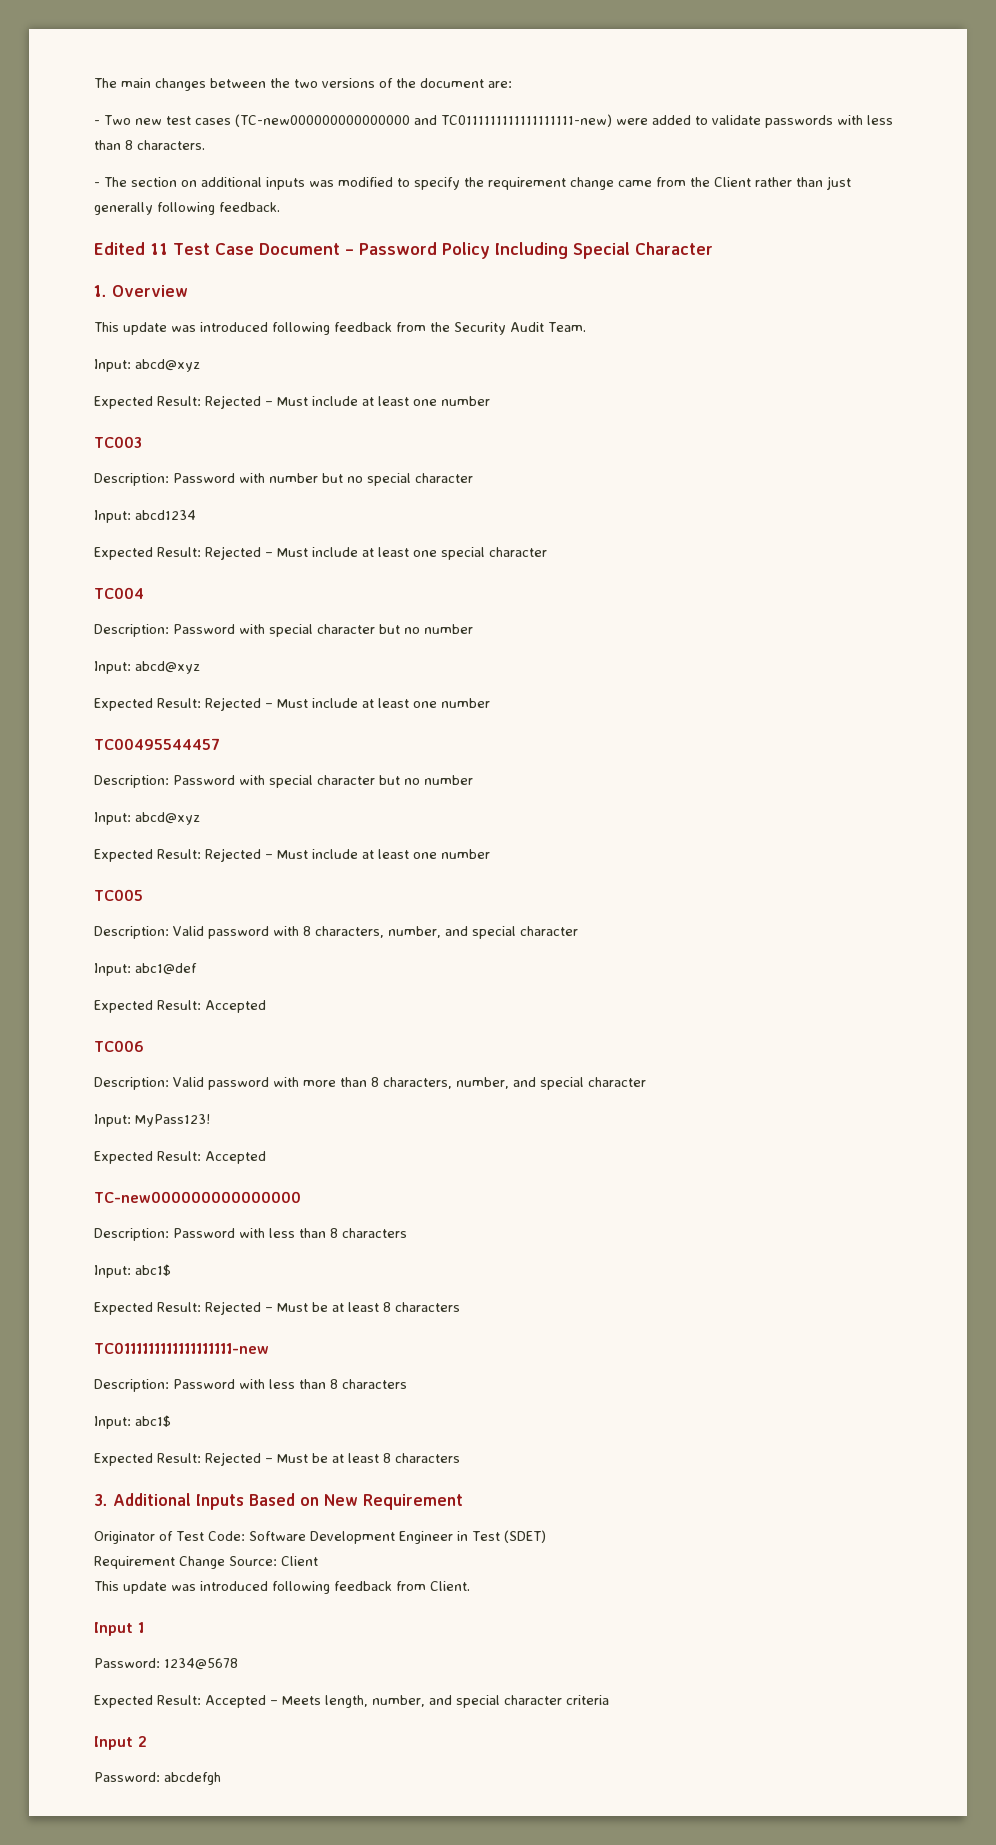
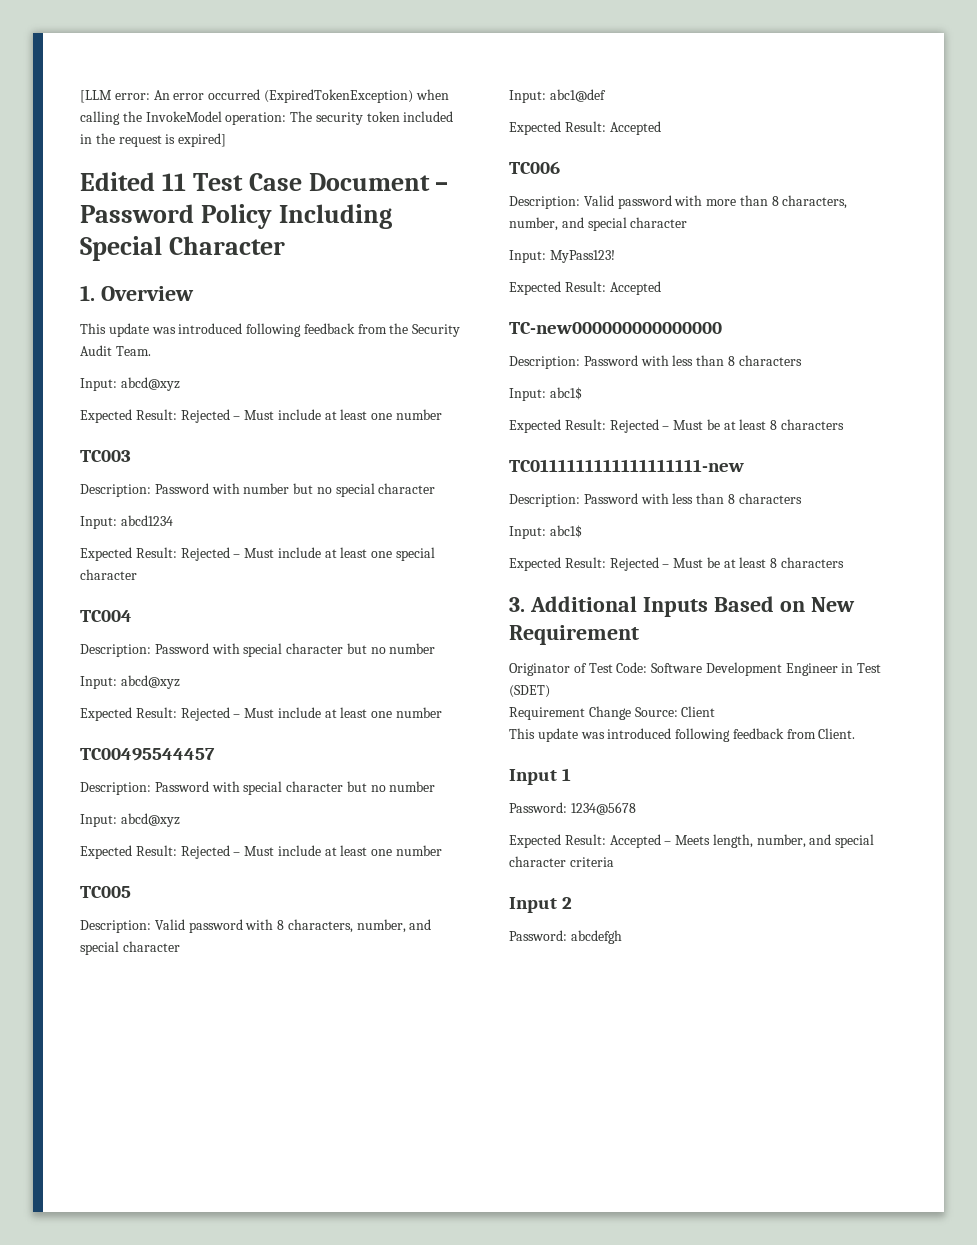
[94,78,512,91] [94,114,893,128] [94,140,205,150] [94,176,851,190] [94,202,280,215] The main changes between the two versions of the document are: // - Two new test cases (TC-new000000000000000 and TC0111111111111111111-new) were added to validate passwords with less than 8 characters. // - The section on additional inputs was modified to specify the requirement change came from the Client rather than just generally following feedback. -> [80,89,449,103] [80,111,454,125] [80,133,227,147] [LLM error: An error occurred (ExpiredTokenException) when calling the InvokeModel operation: The security token included in the request is expired]

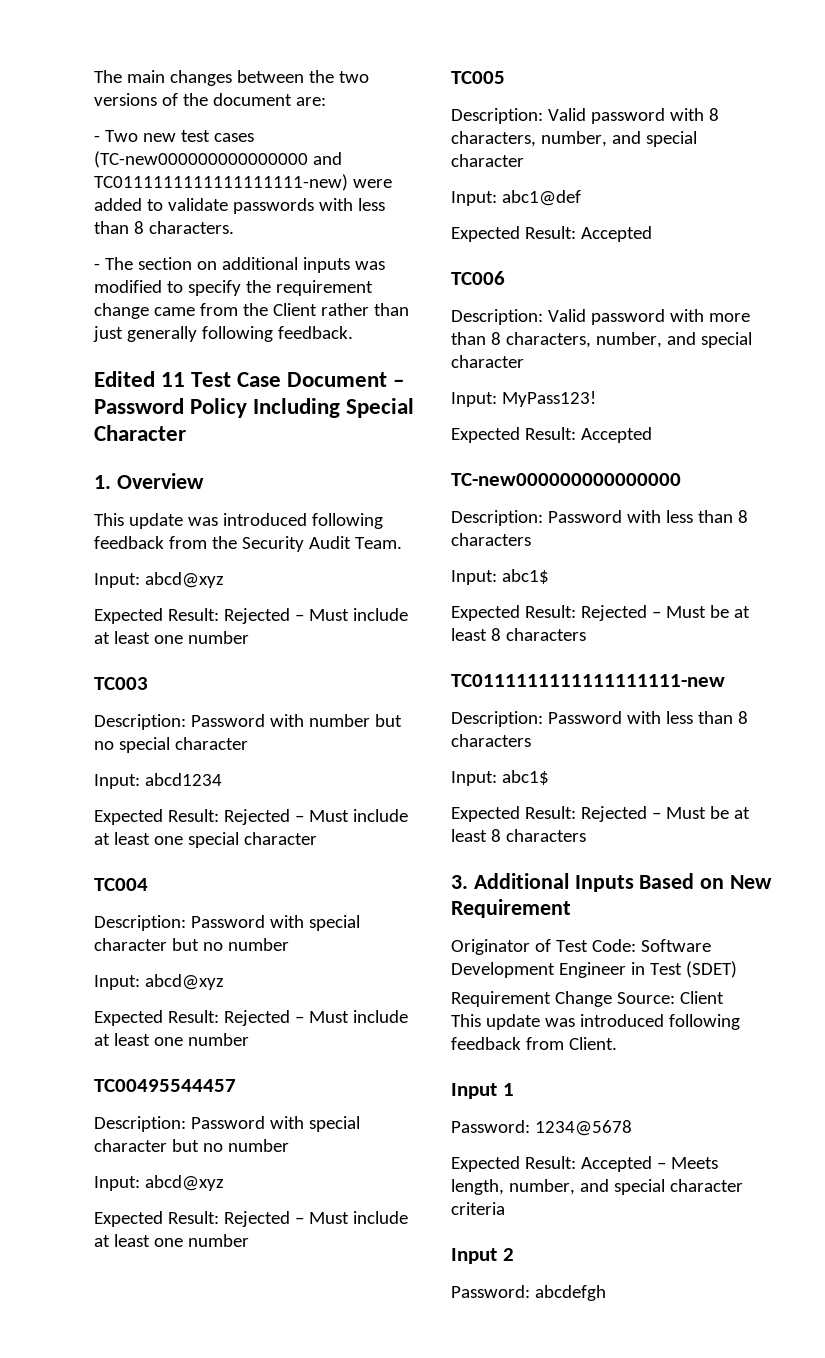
[80,89,449,103] [80,111,454,125] [80,133,227,147] [LLM error: An error occurred (ExpiredTokenException) when calling the InvokeModel operation: The security token included in the request is expired] -> [94,70,369,86] [94,93,326,106] [94,130,254,142] [94,151,342,168] [94,174,392,191] [94,198,385,214] [94,221,234,234] [94,257,385,273] [94,280,373,296] [94,303,409,319] [93,326,353,342] The main changes between the two versions of the document are: // - Two new test cases (TC-new000000000000000 and TC0111111111111111111-new) were added to validate passwords with less than 8 characters. // - The section on additional inputs was modified to specify the requirement change came from the Client rather than just generally following feedback.

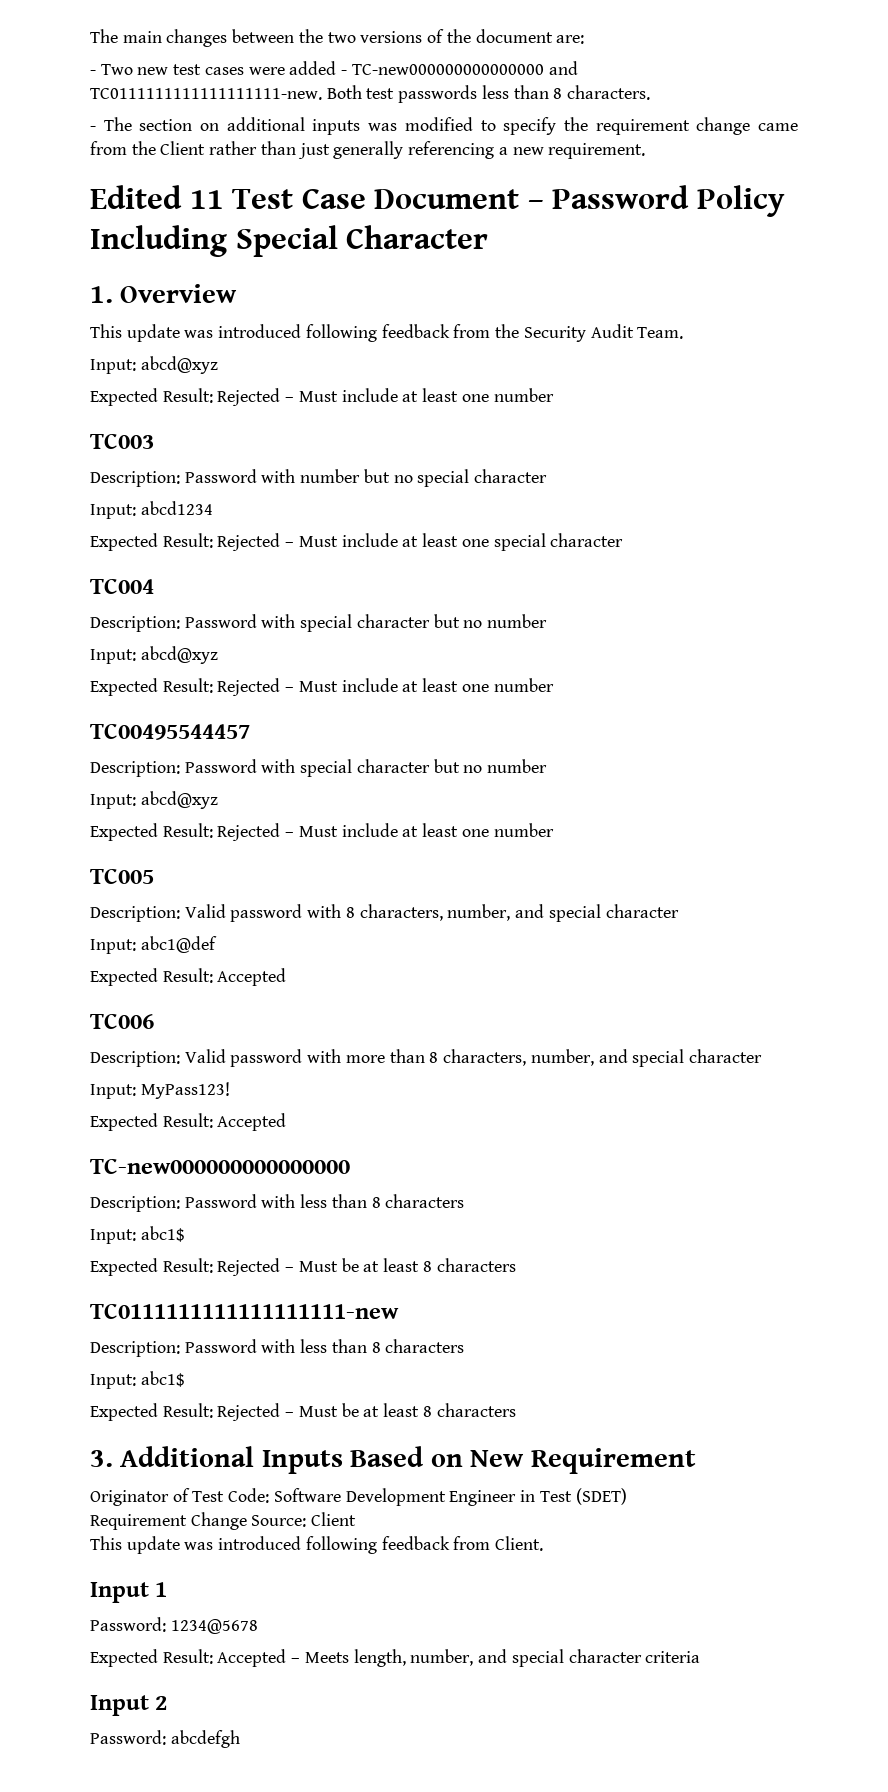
[94,151,342,168] [94,174,392,191] [94,198,353,214] (TC-new000000000000000 and TC0111111111111111111-new) were added to validate passwords with -> [248,61,578,75] [90,85,478,103] were added - TC-new000000000000000 and TC0111111111111111111-new. Both test passwords
[201,326,353,342] following feedback. -> [408,141,646,159] referencing a new requirement.

